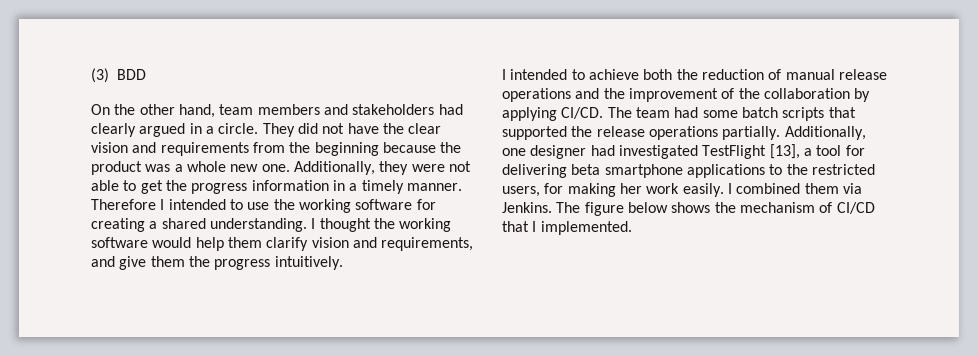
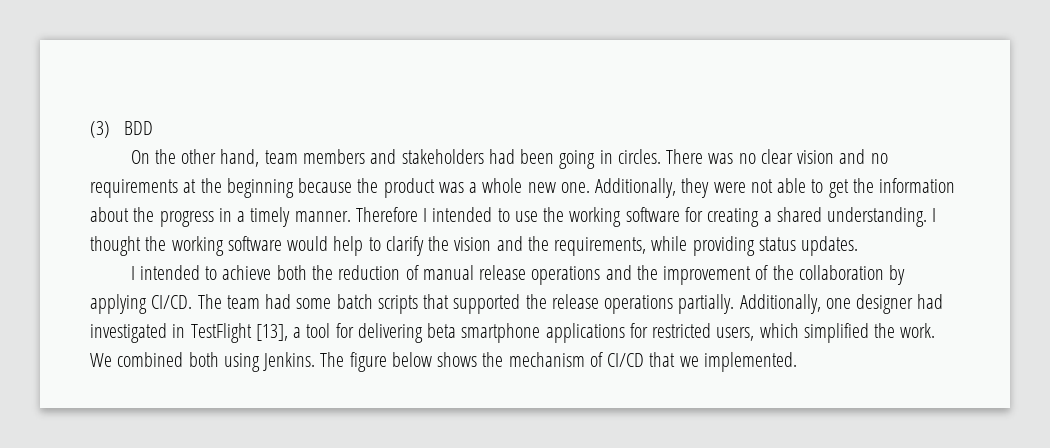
[91,123,442,137] [91,142,285,156] clearly argued in a circle. They did not have the clear vision and requirements from -> [520,149,888,169] [90,179,197,198] been going in circles. There was no clear vision and no requirements at
[191,180,329,194] progress information -> [879,178,956,193] [90,207,214,227] information about the progress
[227,237,474,251] [91,256,343,270] them clarify vision and requirements, and give them the progress intuitively. -> [368,236,859,256] to clarify the vision and the requirements, while providing status updates.
(698, 152) none -> [172,324,186,338] in
[769,164,875,175] [502,183,862,197] to the restricted users, for making her work easily. I combined them via -> [629,323,936,343] [90,352,260,372] for restricted users, which simplified the work. We combined both using
[532,221,537,232] I -> [679,356,699,367] we

